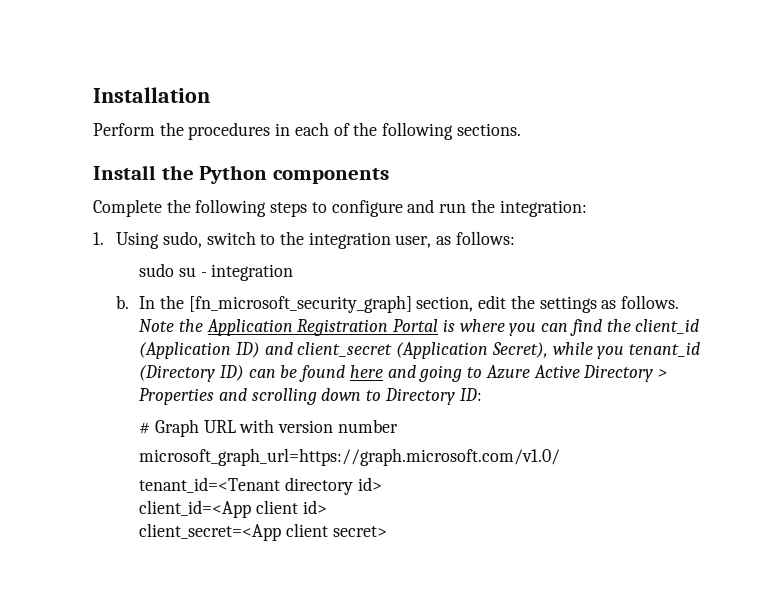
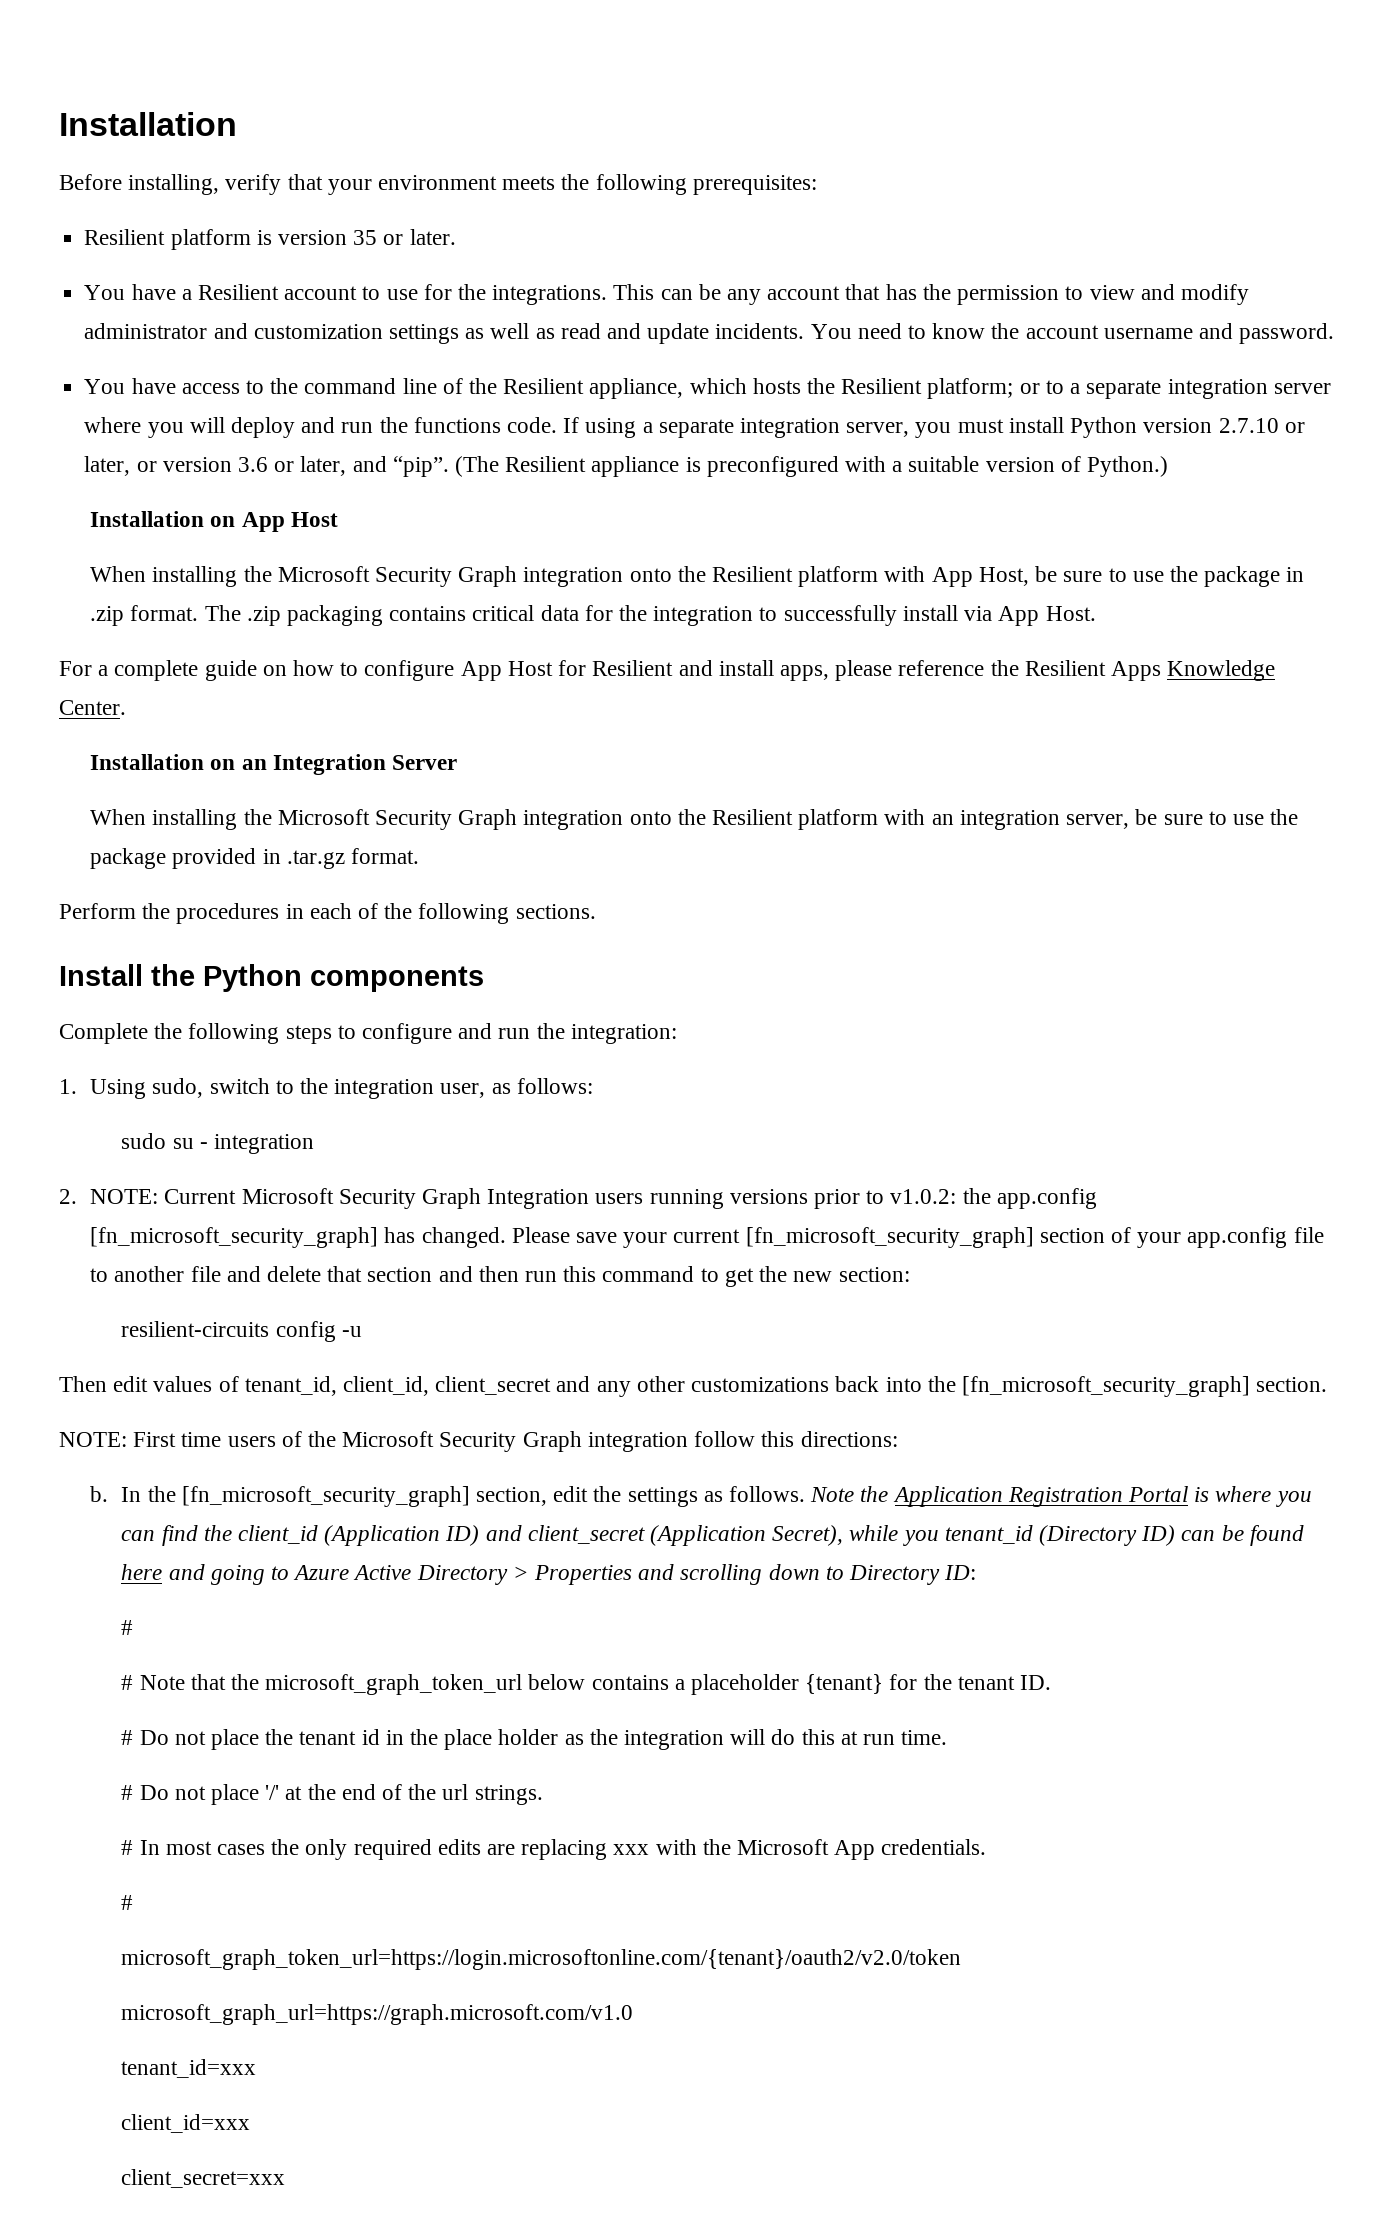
[93,87,210,103] Installation -> [59,112,237,136] [59,174,817,195] [84,229,456,250] [84,284,1249,305] [84,323,1335,344] [84,378,1331,399] [84,417,1305,438] [84,456,1169,477] [90,511,338,532] [90,566,1305,587] [90,605,1096,626] [59,660,1276,681] [59,700,126,715] [90,754,457,775] [90,809,1299,830] [90,848,419,869] Installation // Before installing, verify that your environment meets the following prerequisites: // Resilient platform is version 35 or later. // You have a Resilient account to use for the integrations. This can be any account that has the permission to view and modify administrator and customization settings as well as read and update incidents. You need to know the account username and password. // You have access to the command line of the Resilient appliance, which hosts the Resilient platform; or to a separate integration server where you will deploy and run the functions code. If using a separate integration server, you must install Python version 2.7.10 or later, or version 3.6 or later, and “pip”. (The Resilient appliance is preconfigured with a suitable version of Python.) // Installation on App Host // When installing the Microsoft Security Graph integration onto the Resilient platform with App Host, be sure to use the package in .zip format. The .zip packaging contains critical data for the integration to successfully install via App Host. // For a complete guide on how to configure App Host for Resilient and install apps, please reference the Resilient Apps Knowledge Center. // Installation on an Integration Server // When installing the Microsoft Security Graph integration onto the Resilient platform with an integration server, be sure to use the package provided in .tar.gz format.
(294, 272) none -> [59,1188,1097,1209] [90,1227,1324,1248] [90,1266,910,1287] [121,1321,362,1342] [59,1376,1328,1397] [59,1431,898,1452] // 2. NOTE: Current Microsoft Security Graph Integration users running versions prior to v1.0.2: the app.config [fn_microsoft_security_graph] has changed. Please save your current [fn_microsoft_security_graph] section of your app.config file to another file and delete that section and then run this command to get the new section: // resilient-circuits config -u // Then edit values of tenant_id, client_id, client_secret and any other customizations back into the [fn_microsoft_security_graph] section. // NOTE: First time users of the Microsoft Security Graph integration follow this directions:
[154,419,398,437] [139,448,561,466] [139,477,382,495] [139,500,327,518] [139,523,387,541] Graph URL with version number // microsoft_graph_url=https://graph.microsoft.com/v1.0/ // tenant_id=<Tenant directory id> // client_id=<App client id> // client_secret=<App client secret> -> [121,1674,1052,1695] [121,1729,948,1750] [121,1784,543,1805] [121,1839,987,1860] [121,1895,134,1910] [121,1949,962,1970] [121,2004,634,2025] [121,2059,257,2078] [121,2114,251,2133] [121,2169,286,2188] // # Note that the microsoft_graph_token_url below contains a placeholder {tenant} for the tenant ID. // # Do not place the tenant id in the place holder as the integration will do this at run time. // # Do not place '/' at the end of the url strings. // # In most cases the only required edits are replacing xxx with the Microsoft App credentials. // # // microsoft_graph_token_url=https://login.microsoftonline.com/{tenant}/oauth2/v2.0/token // microsoft_graph_url=https://graph.microsoft.com/v1.0 // tenant_id=xxx // client_id=xxx // client_secret=xxx

